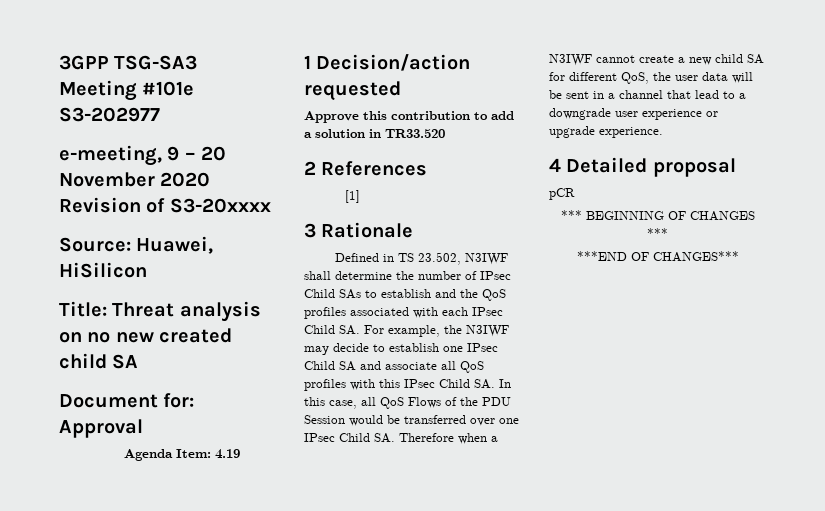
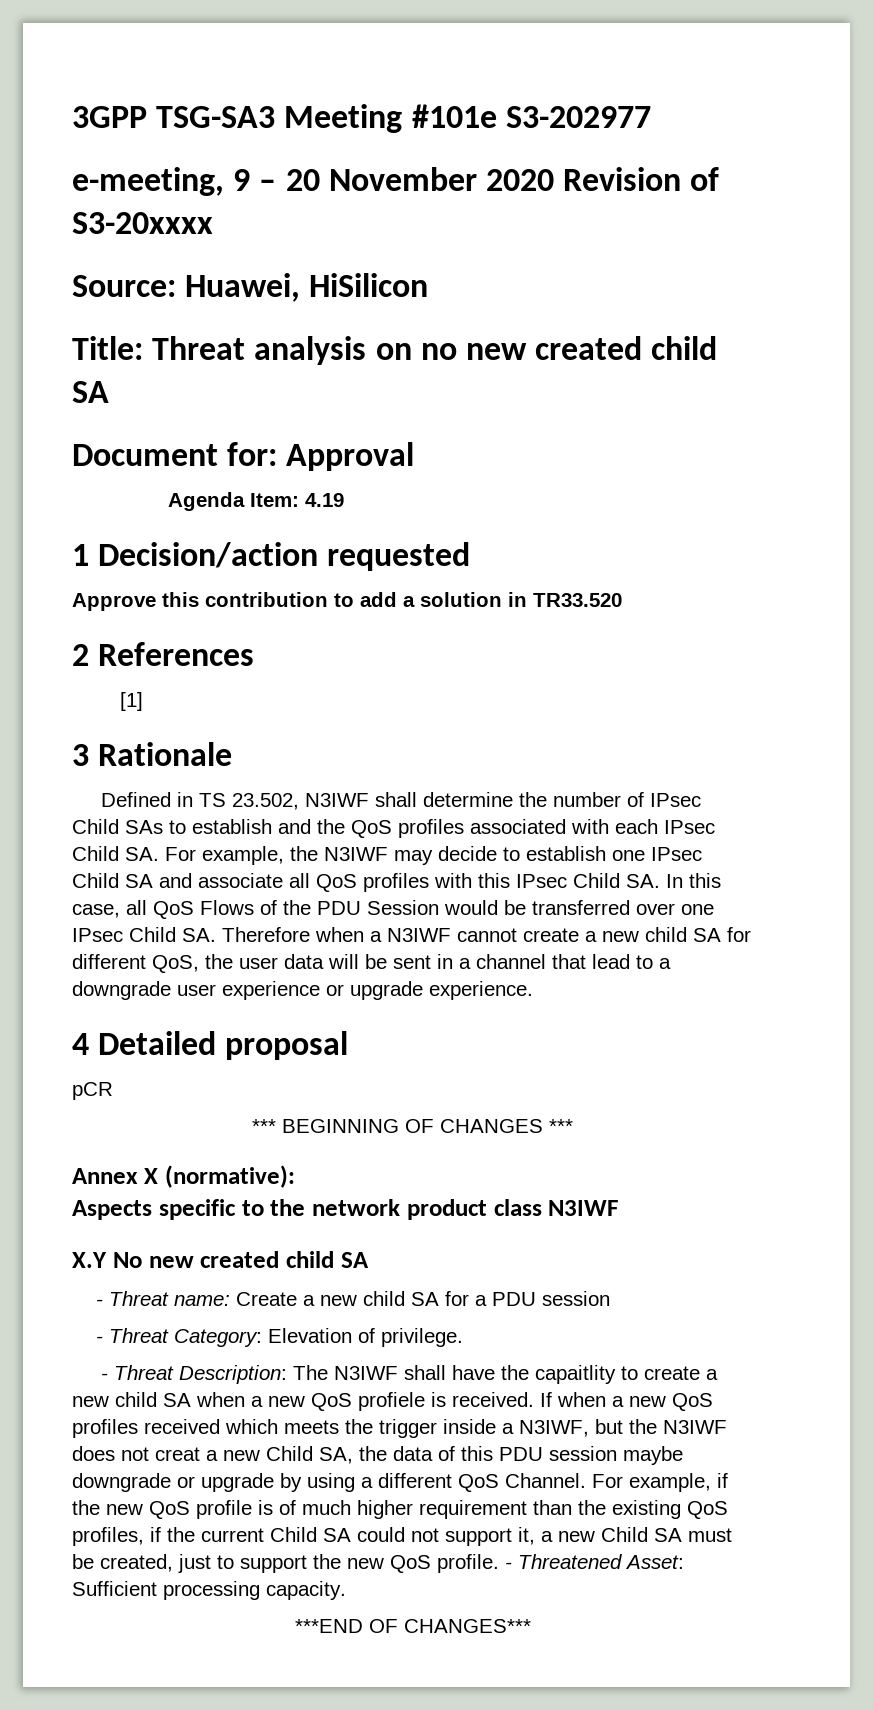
(668, 233) none -> [72,1165,295,1188] [72,1199,619,1220] [72,1251,369,1268] [95,1291,610,1306] [95,1328,463,1347] [100,1365,718,1384] [72,1392,713,1411] [72,1419,727,1438] [72,1446,683,1465] [72,1473,728,1492] [72,1500,728,1519] [72,1527,732,1546] [72,1554,684,1573] [72,1581,346,1600] // Annex X (normative): // Aspects specific to the network product class N3IWF // X.Y No new created child SA // - Threat name: Create a new child SA for a PDU session // - Threat Category: Elevation of privilege. // - Threat Description: The N3IWF shall have the capaitlity to create a new child SA when a new QoS profiele is received. If when a new QoS profiles received which meets the trigger inside a N3IWF, but the N3IWF does not creat a new Child SA, the data of this PDU session maybe downgrade or upgrade by using a different QoS Channel. For example, if the new QoS profile is of much higher requirement than the existing QoS profiles, if the current Child SA could not support it, a new Child SA must be created, just to support the new QoS profile. - Threatened Asset: Sufficient processing capacity.

